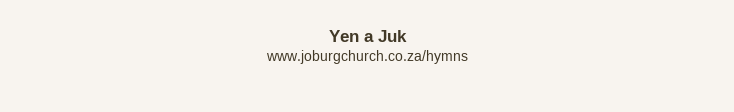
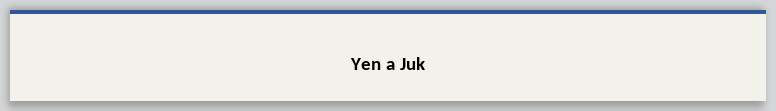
[265,50,468,64] // www.joburgchurch.co.za/hymns -> (425, 63) none

